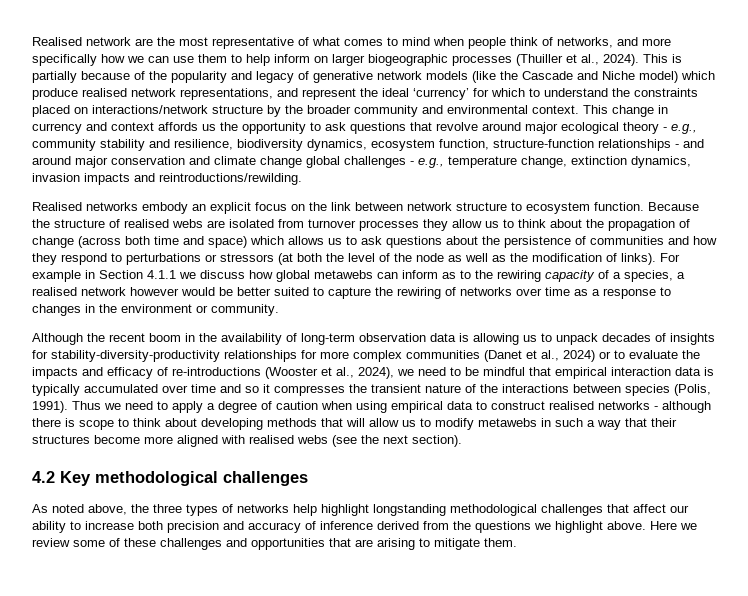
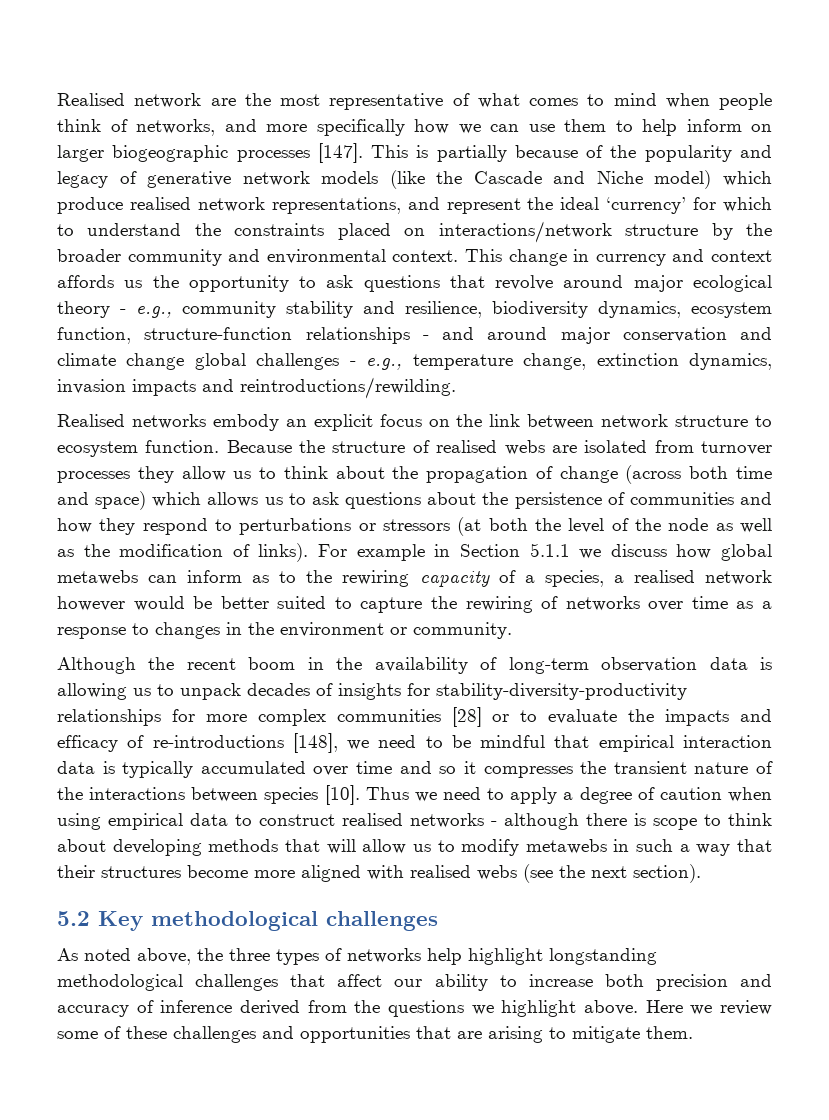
[516,54,639,66] (Thuiller et al., 2024). -> [317,143,363,163] [147].
[147,270,176,279] 4.1.1 -> [529,543,570,557] 5.1.1
[484,350,595,362] (Danet et al., 2024) -> [451,707,482,727] [28]
[265,367,394,379] (Wooster et al., 2024), -> [292,733,338,753] [148],
[674,384,711,396] [32,401,68,413] (Polis, 1991). -> [324,785,360,805] [10].
[32,471,55,483] 4.2 -> [57,911,90,926] 5.2

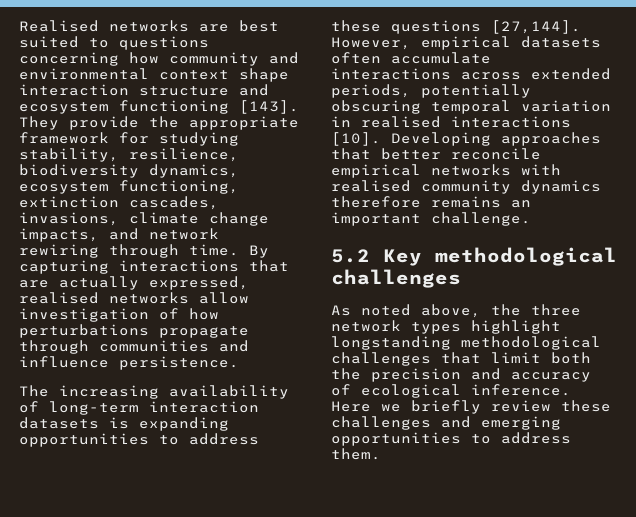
[57,93,772,110] [57,119,772,136] [57,143,772,163] [57,170,772,189] [57,197,772,214] [57,221,773,243] [57,249,773,266] [57,275,772,292] [57,301,772,318] [57,327,772,344] [57,353,773,370] [57,377,456,399] [57,414,772,431] [57,440,773,457] [57,465,772,484] [57,491,772,510] [57,517,773,536] [57,543,773,562] [57,570,773,587] [57,596,772,613] [57,622,512,639] [57,657,772,674] [57,683,687,700] [57,707,773,727] [57,733,772,753] [57,761,774,778] [57,785,772,805] [57,813,772,830] [57,839,772,856] [57,864,701,883] Realised network are the most representative of what comes to mind when people think of networks, and more specifically how we can use them to help inform on larger biogeographic processes [147]. This is partially because of the popularity and legacy of generative network models (like the Cascade and Niche model) which produce realised network representations, and represent the ideal ‘currency’ for which to understand the constraints placed on interactions/network structure by the broader community and environmental context. This change in currency and context affords us the opportunity to ask questions that revolve around major ecological theory - e.g., community stability and resilience, biodiversity dynamics, ecosystem function, structure-function relationships - and around major conservation and climate change global challenges - e.g., temperature change, extinction dynamics, invasion impacts and reintroductions/rewilding. // Realised networks embody an explicit focus on the link between network structure to ecosystem function. Because the structure of realised webs are isolated from turnover processes they allow us to think about the propagation of change (across both time and space) which allows us to ask questions about the persistence of communities and how they respond to perturbations or stressors (at both the level of the node as well as the modification of links). For example in Section 5.1.1 we discuss how global metawebs can inform as to the rewiring capacity of a species, a realised network however would be better suited to capture the rewiring of networks over time as a response to changes in the environment or community. // Although the recent boom in the availability of long-term observation data is allowing us to unpack decades of insights for stability-diversity-productivity relationships for more complex communities [28] or to evaluate the impacts and efficacy of re-introductions [148], we need to be mindful that empirical interaction data is typically accumulated over time and so it compresses the transient nature of the interactions between species [10]. Thus we need to apply a degree of caution when using empirical data to construct realised networks - although there is scope to think about developing methods that will allow us to modify metawebs in such a way that their structures become more aligned with realised webs (see the next section). -> [19,20,279,32] [19,36,209,50] [19,52,299,66] [19,68,289,82] [19,84,269,96] [19,100,299,114] [19,116,299,130] [19,132,239,146] [19,148,239,162] [19,164,239,178] [19,180,239,194] [19,196,219,210] [19,212,269,226] [19,228,219,242] [19,244,269,258] [19,260,289,274] [19,276,249,290] [19,292,249,304] [19,308,219,322] [19,324,249,338] [19,340,249,354] [19,356,239,370] [19,385,289,399] [19,401,259,415] [19,417,229,431] [19,433,259,447] [331,20,581,34] [331,36,601,50] [331,52,491,64] [331,68,611,80] [331,84,531,98] [331,100,611,114] [331,116,571,128] [331,132,601,146] [331,148,541,160] [331,164,561,178] [331,180,601,194] [331,196,531,208] [331,212,531,226] Realised networks are best suited to questions concerning how community and environmental context shape interaction structure and ecosystem functioning [143]. They provide the appropriate framework for studying stability, resilience, biodiversity dynamics, ecosystem functioning, extinction cascades, invasions, climate change impacts, and network rewiring through time. By capturing interactions that are actually expressed, realised networks allow investigation of how perturbations propagate through communities and influence persistence. // The increasing availability of long-term interaction datasets is expanding opportunities to address these questions [27,144]. However, empirical datasets often accumulate interactions across extended periods, potentially obscuring temporal variation in realised interactions [10]. Developing approaches that better reconcile empirical networks with realised community dynamics therefore remains an important challenge.
[276,948,462,965] types of networks help -> [331,320,461,334] network types
[337,974,773,991] [57,1000,772,1017] [57,1026,640,1043] affect our ability to increase both precision and accuracy of inference derived from the questions we highlight above. Here we review some of these challenges and opportunities that are arising to mitigate -> [491,352,591,364] [331,368,591,382] [331,384,571,398] [331,400,611,414] [331,416,561,430] [331,432,571,446] limit both the precision and accuracy of ecological inference. Here we briefly review these challenges and emerging opportunities to address

